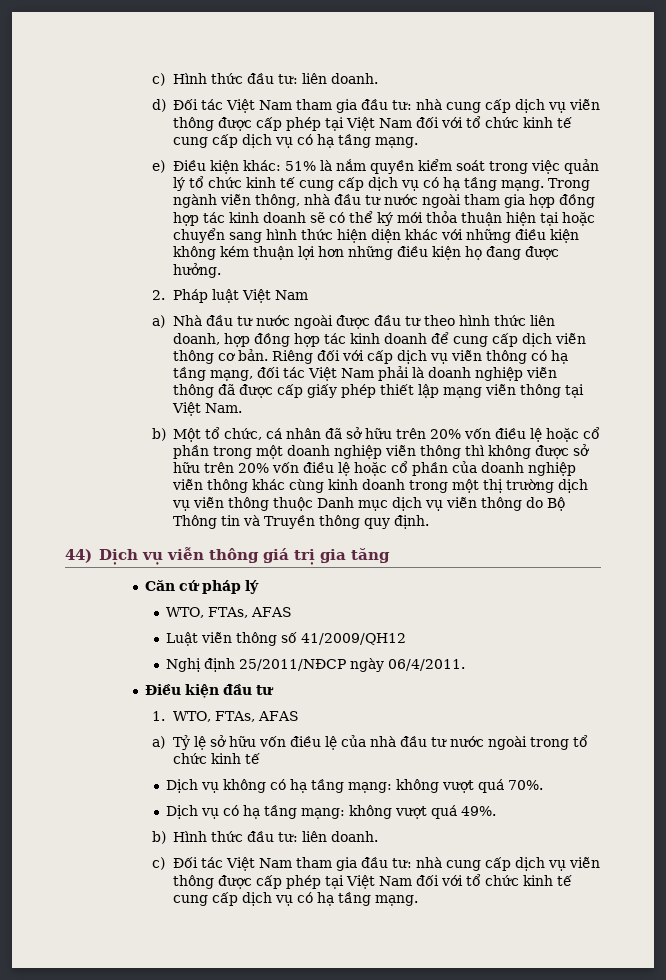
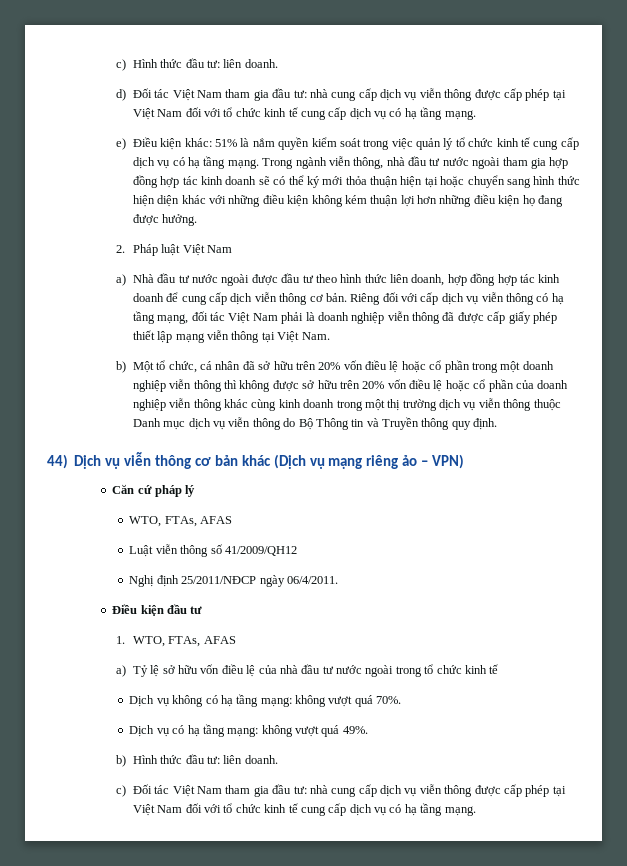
[262,548,390,565] giá trị gia tăng -> [194,454,465,469] cơ bản khác (Dịch vụ mạng riêng ảo – VPN)

